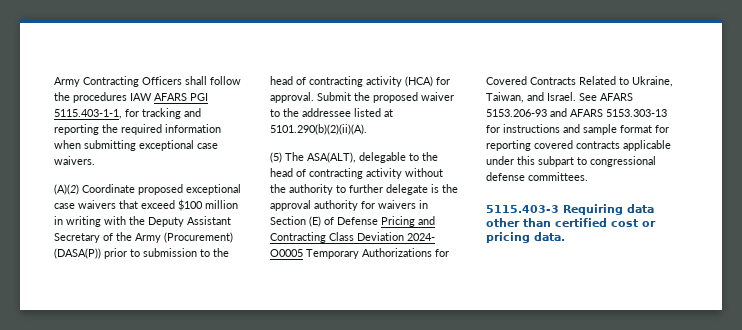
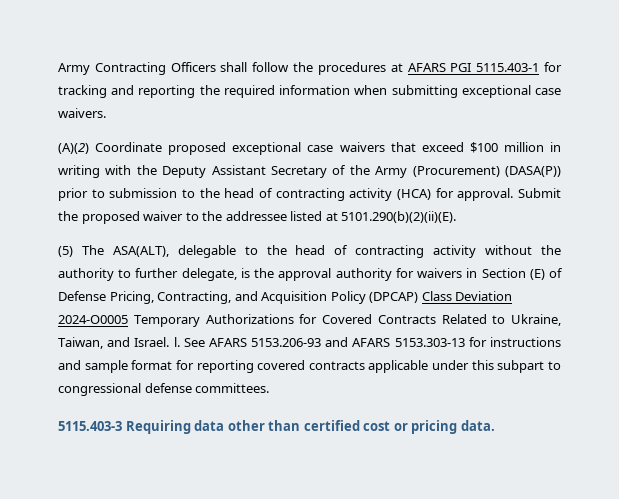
[130,93,152,101] IAW -> [390,63,403,72] at
[54,109,122,119] 5115.403-1-1, -> [476,63,540,72] 5115.403-1
[270,124,367,135] 5101.290(b)(2)(ii)(A). -> [341,211,457,223] 5101.290(b)(2)(ii)(E).
[386,184,428,195] delegate -> [181,268,237,281] delegate,
[381,216,435,227] [270,232,435,243] [270,249,303,257] Pricing and Contracting Class Deviation 2024- O0005 -> [109,291,513,304] [58,315,128,324] Pricing, Contracting, and Acquisition Policy (DPCAP) Class Deviation 2024-O0005
(576, 96) none -> [173,337,180,347] l.

